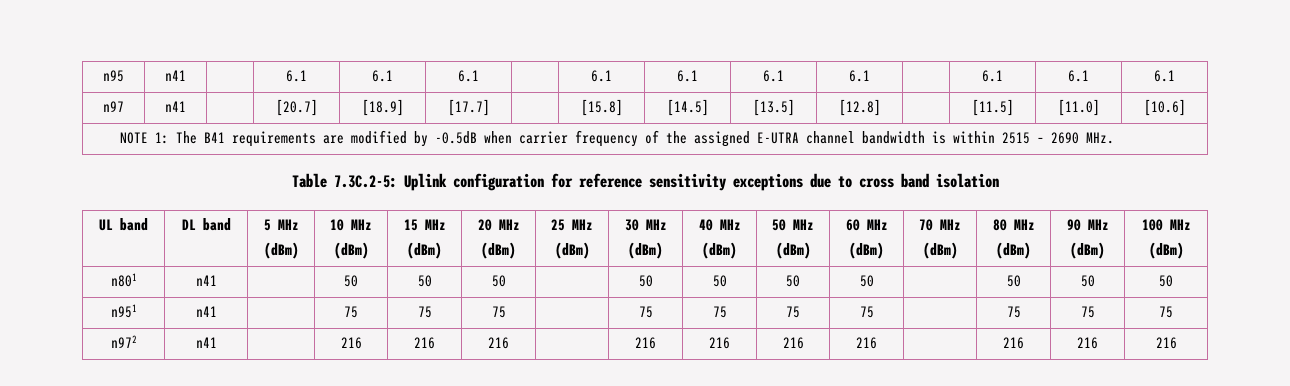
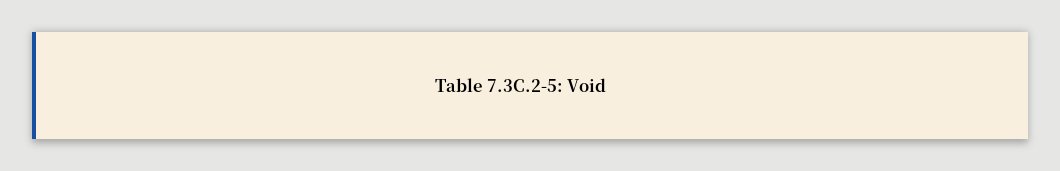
[103,70,124,82] [165,70,186,81] [286,70,307,82] [372,70,393,82] [458,70,479,82] [591,70,612,82] [677,70,698,82] [763,70,784,82] [849,70,870,82] [982,70,1003,82] [1068,70,1089,82] [1154,70,1175,82] [103,101,124,112] [165,101,186,112] [275,99,318,116] [361,99,404,116] [447,99,490,116] [580,99,623,116] [666,99,709,116] [752,99,795,116] [838,99,881,116] [971,99,1014,116] [1057,99,1100,116] [1143,99,1186,116] [120,130,1115,147] [291,173,999,191] [99,218,148,231] [181,218,231,231] [263,219,299,231] [263,242,299,259] [330,219,372,231] [333,242,369,259] [403,219,446,231] [407,242,442,259] [477,219,520,231] [481,242,516,259] [551,219,593,231] [554,242,590,259] [624,219,667,231] [628,242,663,259] [698,219,741,231] [702,242,737,259] [772,219,814,231] [775,242,811,259] [845,219,888,231] [849,242,884,259] [919,219,961,231] [922,242,958,259] [992,219,1035,231] [996,242,1031,259] [1066,219,1109,231] [1070,242,1105,259] [1141,219,1191,231] [1148,242,1184,259] [110,273,137,287] [195,275,217,286] [344,275,358,287] [417,275,432,287] [491,275,506,287] [638,275,653,287] [712,275,727,287] [786,275,800,287] [859,275,874,287] [1006,275,1021,287] [1080,275,1095,287] [1159,275,1173,287] [110,304,137,318] [195,306,217,317] [344,306,358,318] [417,306,432,318] [491,306,506,318] [638,306,653,318] [712,306,727,318] [786,306,800,318] [859,306,874,318] [1006,306,1021,318] [1080,306,1095,318] [1159,306,1173,318] [110,335,137,348] [195,337,217,348] [340,337,362,349] [414,337,435,349] [488,337,509,349] [635,337,656,349] [709,337,730,349] [782,337,804,349] [856,337,877,349] [1003,337,1024,349] [1077,337,1098,349] [1155,337,1177,349] n95 | n41 | | 6.1 | 6.1 | 6.1 | | 6.1 | 6.1 | 6.1 | 6.1 | | 6.1 | 6.1 | 6.1 // n97 | n41 | | [20.7] | [18.9] | [17.7] | | [15.8] | [14.5] | [13.5] | [12.8] | | [11.5] | [11.0] | [10.6] // NOTE 1: The B41 requirements are modified by -0.5dB when carrier frequency of the assigned E-UTRA channel bandwidth is within 2515 – 2690 MHz. // Table 7.3C.2-5: Uplink configuration for reference sensitivity exceptions due to cross band isolation // UL band | DL band | 5 MHz // (dBm) | 10 MHz // (dBm) | 15 MHz // (dBm) | 20 MHz // (dBm) | 25 MHz // (dBm) | 30 MHz // (dBm) | 40 MHz // (dBm) | 50 MHz // (dBm) | 60 MHz // (dBm) | 70 MHz // (dBm) | 80 MHz // (dBm) | 90 MHz // (dBm) | 100 MHz // (dBm) // n801 | n41 | | 50 | 50 | 50 | | 50 | 50 | 50 | 50 | | 50 | 50 | 50 // n951 | n41 | | 75 | 75 | 75 | | 75 | 75 | 75 | 75 | | 75 | 75 | 75 // n972 | n41 | | 216 | 216 | 216 | | 216 | 216 | 216 | 216 | | 216 | 216 | 216 -> [435,78,606,92] Table 7.3C.2-5: Void

